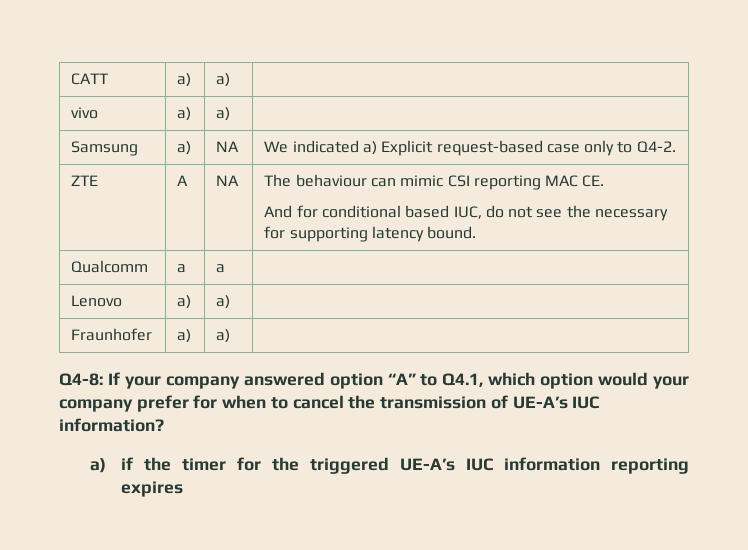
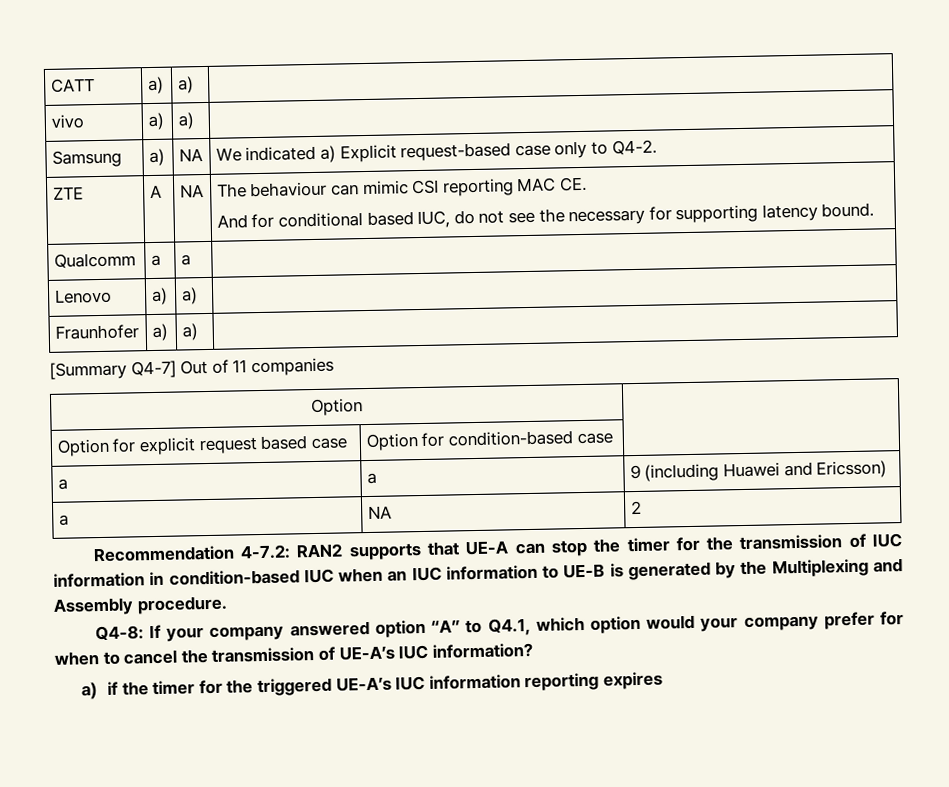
(231, 336) none -> [49,357,334,380] [311,398,363,417] [56,435,348,457] [365,430,613,452] [57,478,68,490] [366,472,377,485] [629,460,888,482] [58,514,69,526] [367,505,392,520] [630,500,642,515] [92,533,902,563] [53,558,903,588] [53,595,228,616] // [Summary Q4-7] Out of 11 companies // Option | // Option for explicit request based case | Option for condition-based case | // a | a | 9 (including Huawei and Ericsson) // a | NA | 2 // Recommendation 4-7.2: RAN2 supports that UE-A can stop the timer for the transmission of IUC information in condition-based IUC when an IUC information to UE-B is generated by the Multiplexing and Assembly procedure.

